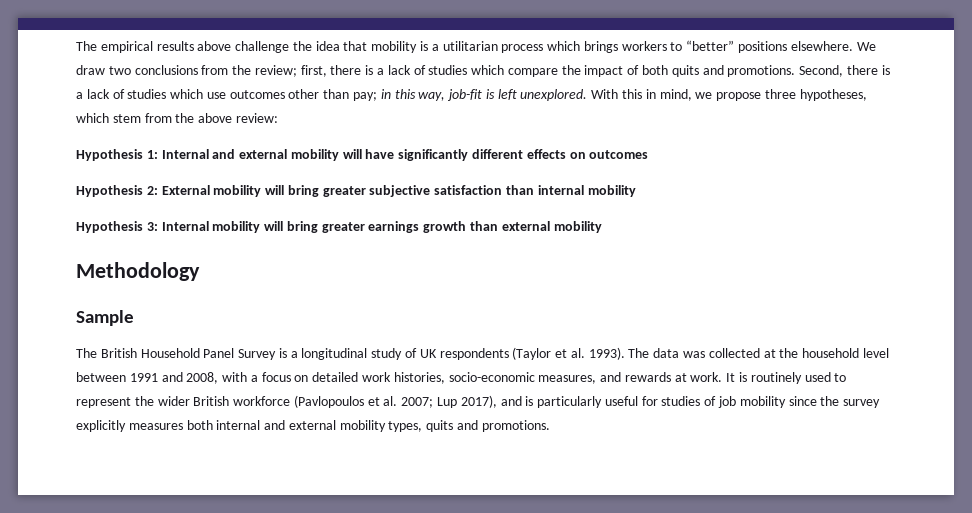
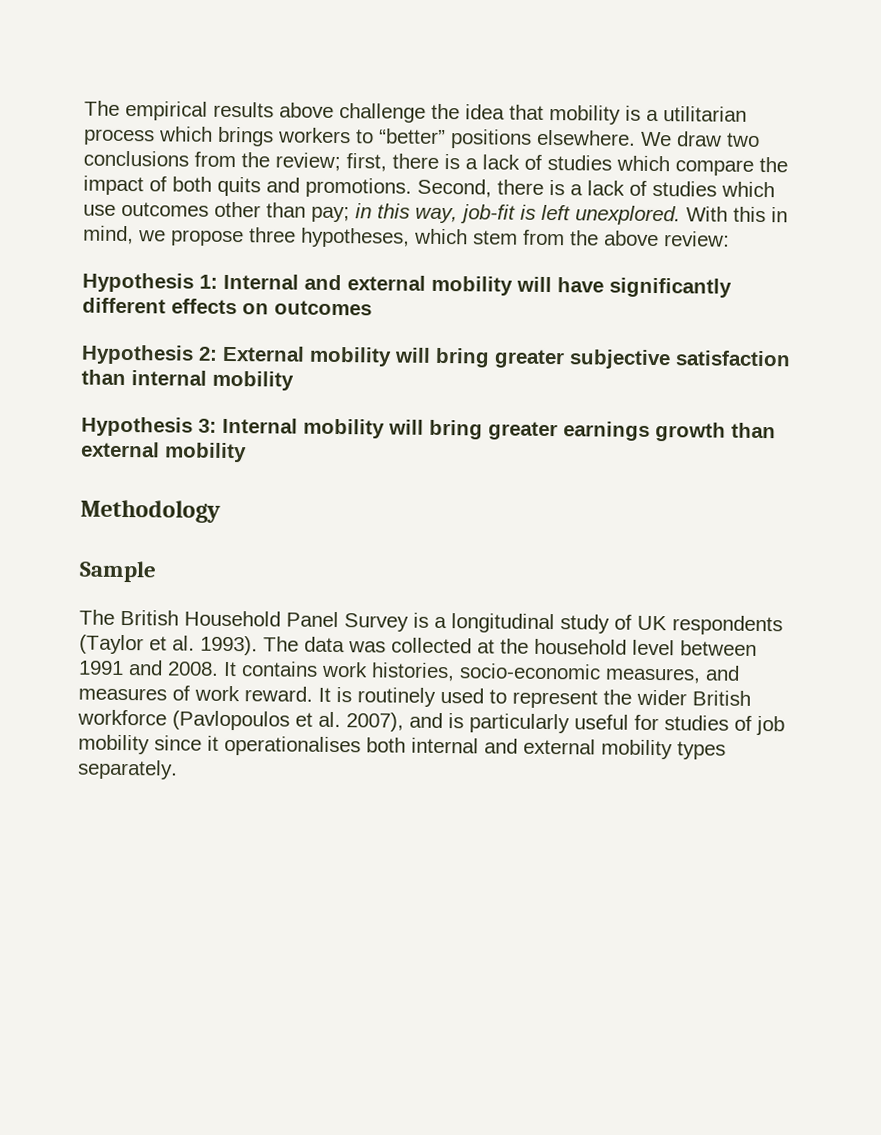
[186,372,359,384] 2008, with a focus on detailed -> [167,661,318,677] 2008. It contains
[624,372,723,382] rewards at work. -> [78,685,313,702] measures of work reward.
[401,395,497,408] 2007; Lup 2017), -> [346,712,404,732] 2007),
[820,396,881,408] [76,420,183,432] the survey explicitly measures -> [207,735,361,757] it operationalises
[388,420,550,432] types, quits and promotions. -> [677,741,726,760] [77,759,178,780] types separately.

